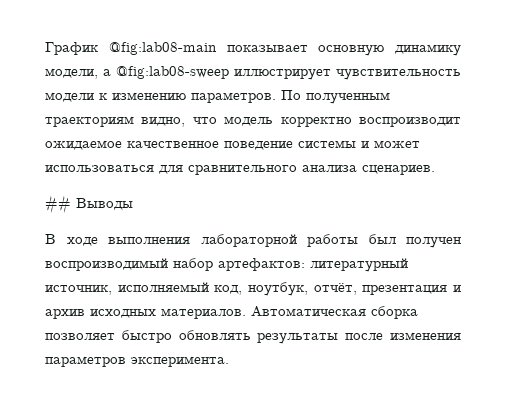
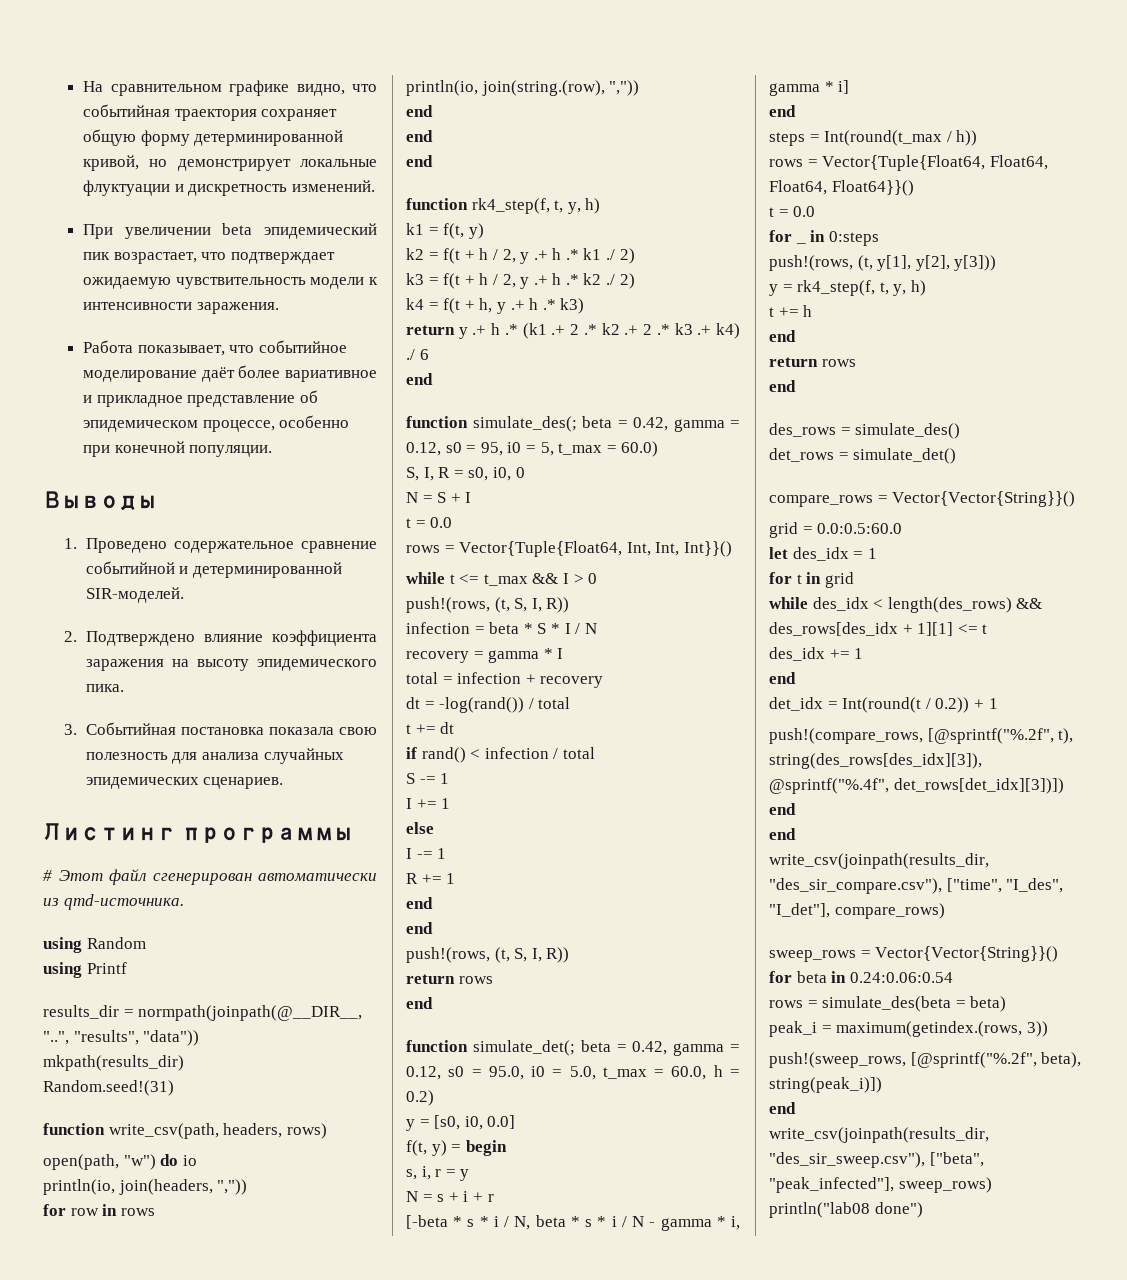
[45,42,461,56] [45,66,461,80] [45,90,390,104] [45,116,461,127] [45,140,420,150] [45,165,435,175] [45,195,133,214] [45,234,461,248] [45,258,408,272] [45,282,462,296] [45,306,418,319] [45,330,461,344] [45,356,229,367] График @fig:lab08-main показывает основную динамику модели, а @fig:lab08-sweep иллюстрирует чувствительность модели к изменению параметров. По полученным траекториям видно, что модель корректно воспроизводит ожидаемое качественное поведение системы и может использоваться для сравнительного анализа сценариев. // ## Выводы // В ходе выполнения лабораторной работы был получен воспроизводимый набор артефактов: литературный источник, исполняемый код, ноутбук, отчёт, презентация и архив исходных материалов. Автоматическая сборка позволяет быстро обновлять результаты после изменения параметров эксперимента. -> [83,80,377,96] [83,104,338,121] [83,129,344,146] [83,155,377,171] [83,180,375,196] [83,223,377,239] [83,252,335,264] [83,277,378,289] [83,302,279,314] [83,340,347,356] [83,365,377,382] [83,390,318,407] [83,415,350,432] [83,441,273,457] [43,491,157,511] [64,538,377,553] [85,561,343,578] [85,587,184,603] [64,630,377,646] [85,659,377,671] [85,684,124,692] [64,722,377,735] [85,748,344,764] [85,777,284,789] [43,823,353,843] [43,869,377,885] [43,894,184,910] [43,937,146,953] [43,962,127,978] [43,1005,363,1021] [43,1030,200,1046] [43,1055,184,1071] [43,1080,174,1096] [43,1123,327,1139] [43,1154,197,1170] [43,1179,248,1195] [43,1204,155,1216] [406,80,640,96] [406,105,433,117] [406,130,433,142] [406,155,433,167] [406,198,601,214] [406,223,484,239] [406,248,635,264] [406,273,635,289] [406,298,585,314] [406,323,740,339] [406,349,429,360] [406,373,433,385] [406,416,740,432] [406,441,659,457] [406,467,525,481] [406,492,472,503] [406,517,453,528] [406,541,732,557] [406,572,598,586] [406,597,570,613] [406,622,597,634] [406,648,564,663] [406,672,604,688] [406,697,571,713] [406,722,455,734] [406,747,595,763] [406,773,450,784] [406,798,451,809] [406,822,434,834] [406,848,447,859] [406,873,456,884] [406,897,433,909] [406,922,433,934] [406,947,570,963] [406,974,493,984] [406,997,433,1009] [406,1040,740,1056] [406,1065,740,1080] [406,1090,434,1106] [406,1115,516,1131] [406,1140,507,1156] [406,1166,470,1181] [406,1191,494,1202] [406,1215,740,1231] [769,80,850,96] [769,105,796,117] [769,130,978,146] [769,155,1048,171] [769,180,914,196] [769,206,816,217] [769,230,792,242] [795,242,806,244] [810,230,879,246] [769,255,997,271] [769,280,926,296] [769,305,813,317] [769,330,796,342] [769,357,856,367] [769,380,796,392] [769,423,961,439] [769,448,957,464] [769,491,1076,507] [769,522,903,538] [769,547,877,561] [769,572,854,588] [769,597,1043,613] [769,622,988,636] [769,647,864,661] [769,672,796,684] [769,697,998,713] [769,728,1074,744] [769,753,982,769] [769,778,1064,794] [769,803,796,815] [769,828,796,840] [769,853,989,869] [769,878,1064,894] [769,903,945,919] [769,946,1059,962] [769,971,953,983] [769,996,1007,1012] [769,1021,1048,1037] [769,1052,1082,1068] [769,1077,882,1093] [769,1102,796,1114] [769,1127,989,1143] [769,1152,984,1168] [769,1177,992,1193] [769,1202,923,1218] На сравнительном графике видно, что событийная траектория сохраняет общую форму детерминированной кривой, но демонстрирует локальные флуктуации и дискретность изменений. // При увеличении beta эпидемический пик возрастает, что подтверждает ожидаемую чувствительность модели к интенсивности заражения. // Работа показывает, что событийное моделирование даёт более вариативное и прикладное представление об эпидемическом процессе, особенно при конечной популяции. // Выводы // 1. Проведено содержательное сравнение событийной и детерминированной SIR-моделей. // 2. Подтверждено влияние коэффициента заражения на высоту эпидемического пика. // 3. Событийная постановка показала свою полезность для анализа случайных эпидемических сценариев. // Листинг программы // # Этот файл сгенерирован автоматически из qmd-источника. // using Random // using Printf // results_dir = normpath(joinpath(@__DIR__, "..", "results", "data")) // mkpath(results_dir) // Random.seed!(31) // function write_csv(path, headers, rows) // open(path, "w") do io // println(io, join(headers, ",")) // for row in rows // println(io, join(string.(row), ",")) // end // end // end // function rk4_step(f, t, y, h) // k1 = f(t, y) // k2 = f(t + h / 2, y .+ h .* k1 ./ 2) // k3 = f(t + h / 2, y .+ h .* k2 ./ 2) // k4 = f(t + h, y .+ h .* k3) // return y .+ h .* (k1 .+ 2 .* k2 .+ 2 .* k3 .+ k4) ./ 6 // end // function simulate_des(; beta = 0.42, gamma = 0.12, s0 = 95, i0 = 5, t_max = 60.0) // S, I, R = s0, i0, 0 // N = S + I // t = 0.0 // rows = Vector{Tuple{Float64, Int, Int, Int}}() // while t <= t_max && I > 0 // push!(rows, (t, S, I, R)) // infection = beta * S * I / N // recovery = gamma * I // total = infection + recovery // dt = -log(rand()) / total // t += dt // if rand() < infection / total // S -= 1 // I += 1 // else // I -= 1 // R += 1 // end // end // push!(rows, (t, S, I, R)) // return rows // end // function simulate_det(; beta = 0.42, gamma = 0.12, s0 = 95.0, i0 = 5.0, t_max = 60.0, h = 0.2) // y = [s0, i0, 0.0] // f(t, y) = begin // s, i, r = y // N = s + i + r // [-beta * s * i / N, beta * s * i / N - gamma * i, gamma * i] // end // steps = Int(round(t_max / h)) // rows = Vector{Tuple{Float64, Float64, Float64, Float64}}() // t = 0.0 // for _ in 0:steps // push!(rows, (t, y[1], y[2], y[3])) // y = rk4_step(f, t, y, h) // t += h // end // return rows // end // des_rows = simulate_des() // det_rows = simulate_det() // compare_rows = Vector{Vector{String}}() // grid = 0.0:0.5:60.0 // let des_idx = 1 // for t in grid // while des_idx < length(des_rows) && des_rows[des_idx + 1][1] <= t // des_idx += 1 // end // det_idx = Int(round(t / 0.2)) + 1 // push!(compare_rows, [@sprintf("%.2f", t), string(des_rows[des_idx][3]), @sprintf("%.4f", det_rows[det_idx][3])]) // end // end // write_csv(joinpath(results_dir, "des_sir_compare.csv"), ["time", "I_des", "I_det"], compare_rows) // sweep_rows = Vector{Vector{String}}() // for beta in 0.24:0.06:0.54 // rows = simulate_des(beta = beta) // peak_i = maximum(getindex.(rows, 3)) // push!(sweep_rows, [@sprintf("%.2f", beta), string(peak_i)]) // end // write_csv(joinpath(results_dir, "des_sir_sweep.csv"), ["beta", "peak_infected"], sweep_rows) // println("lab08 done")

